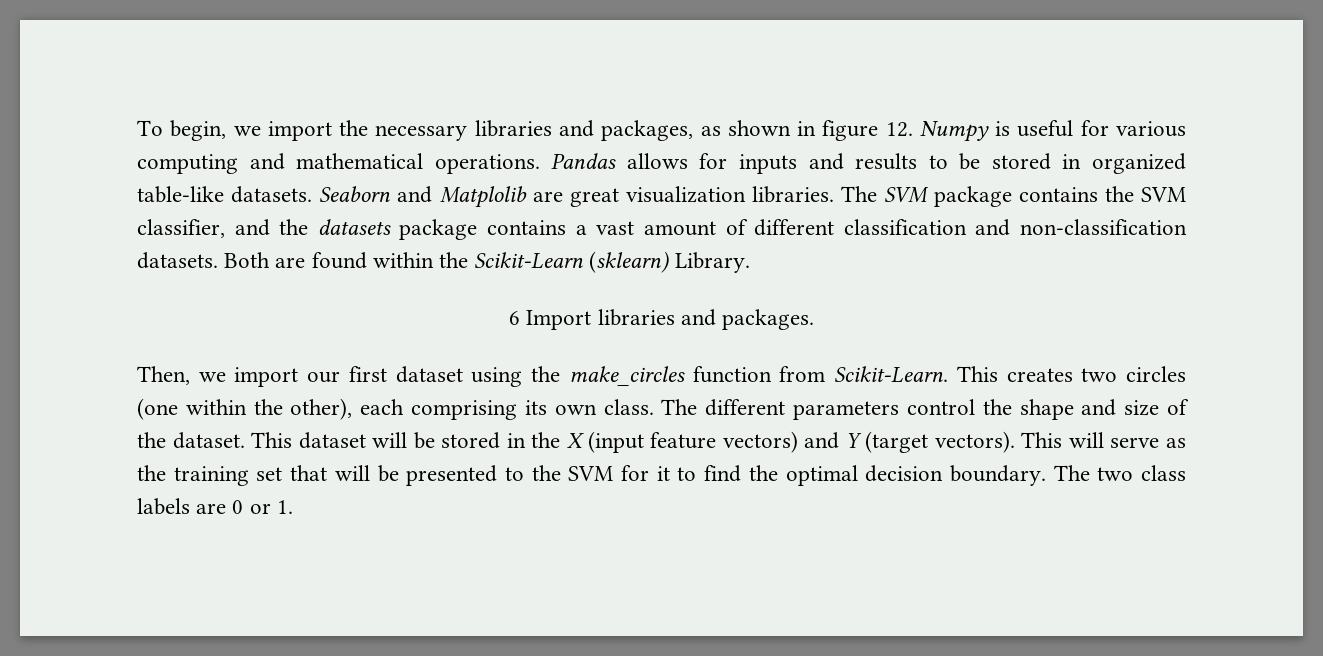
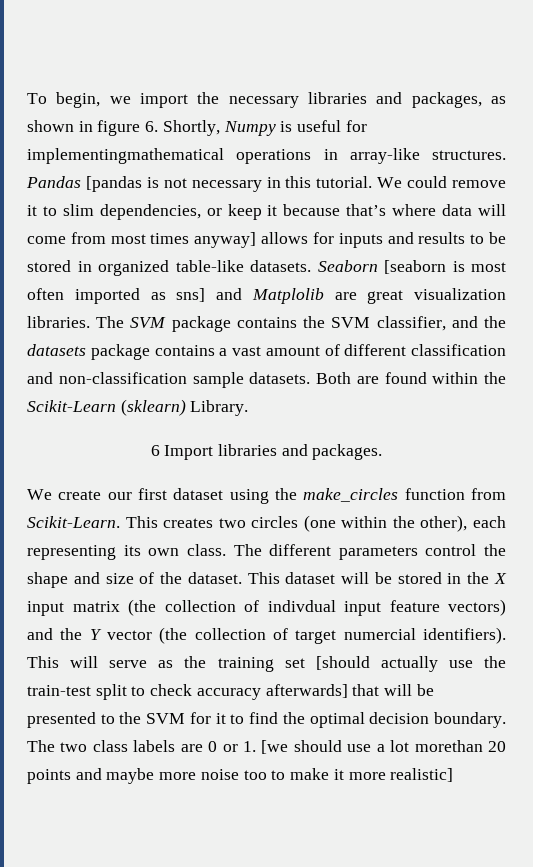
[885,122,913,137] 12. -> [145,120,220,136] 6. Shortly,
[1116,121,1187,137] [137,153,617,174] various computing and mathematical operations. Pandas -> [27,148,506,164] [26,176,506,192] [27,204,507,220] [27,232,257,248] implementingmathematical operations in array-like structures. Pandas [pandas is not necessary in this tutorial. We could remove it to slim dependencies, or keep it because that’s where data will come from most times anyway]
(391, 194) none -> [384,260,506,274] [27,288,206,304] [seaborn is most often imported as sns]
(1188, 227) none -> [192,372,244,388] sample
[137,366,299,387] Then, we import -> [27,489,102,500] We create
[411,400,518,420] comprising -> [27,545,116,560] representing
[587,431,1015,453] (input feature vectors) and Y (target vectors). -> [27,599,506,616] [27,627,506,644] input matrix (the collection of indivdual input feature vectors) and the Y vector (the collection of target numercial identifiers).
(283, 474) none -> [315,656,507,672] [27,684,348,700] [should actually use the train-test split to check accuracy afterwards]
(293, 507) none -> [261,740,506,754] [27,768,454,784] [we should use a lot morethan 20 points and maybe more noise too to make it more realistic]

